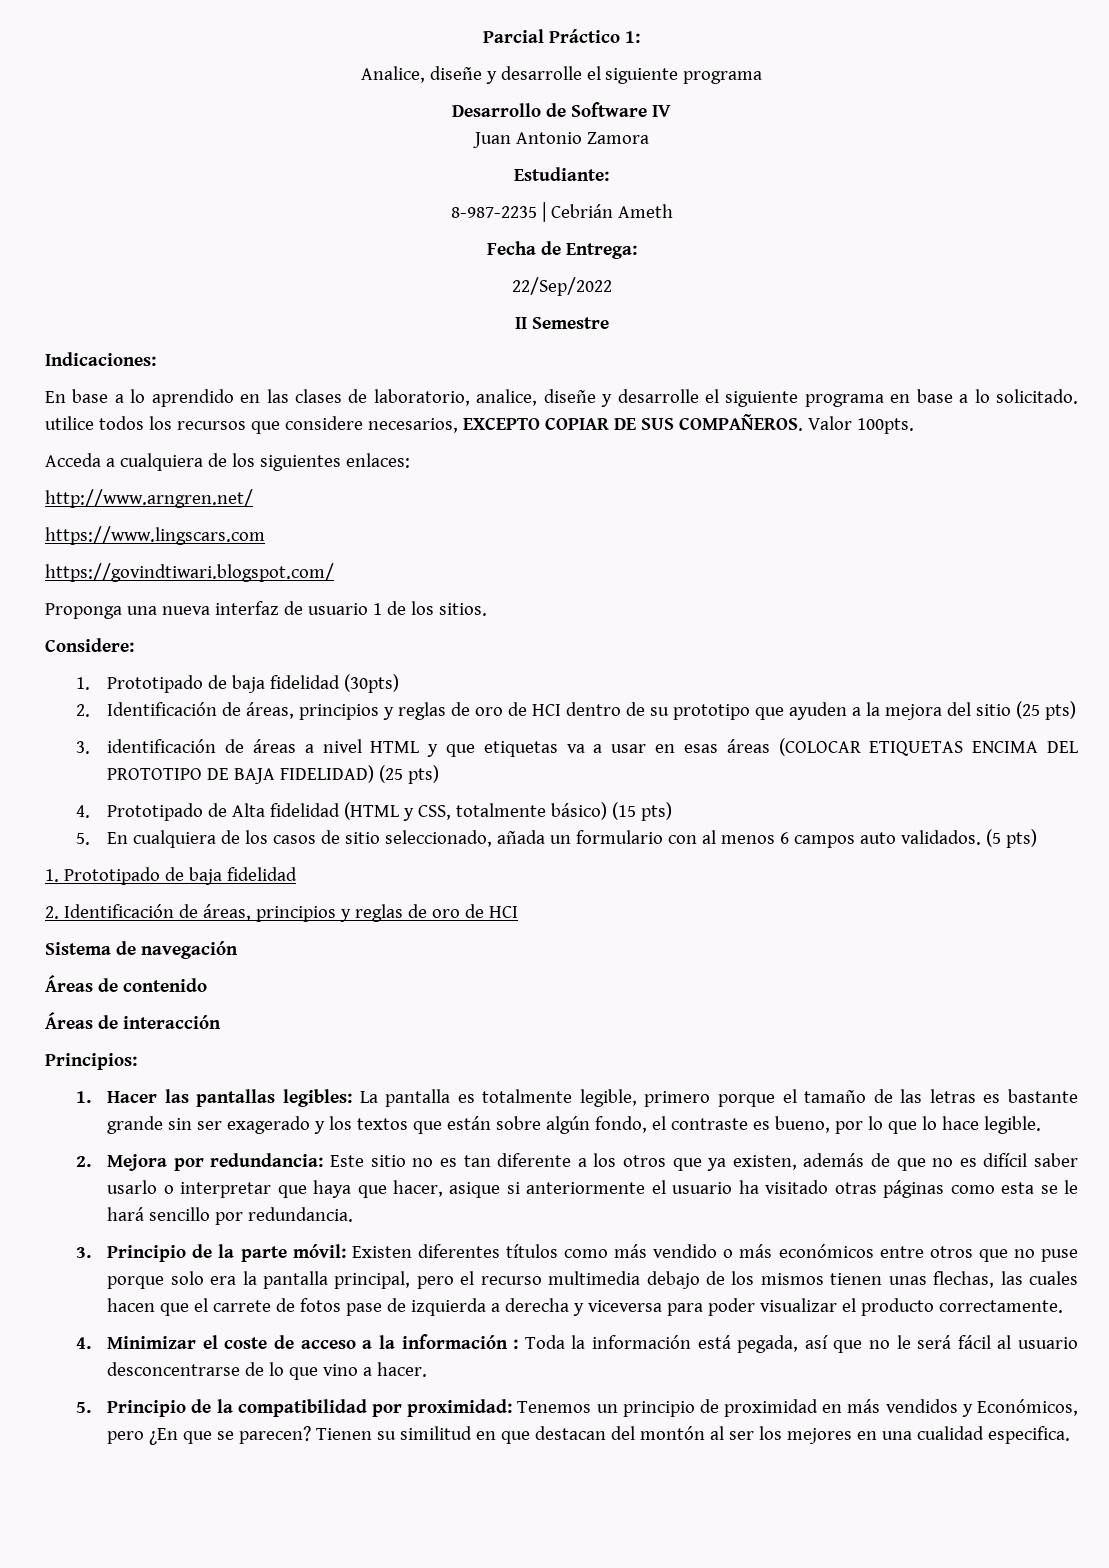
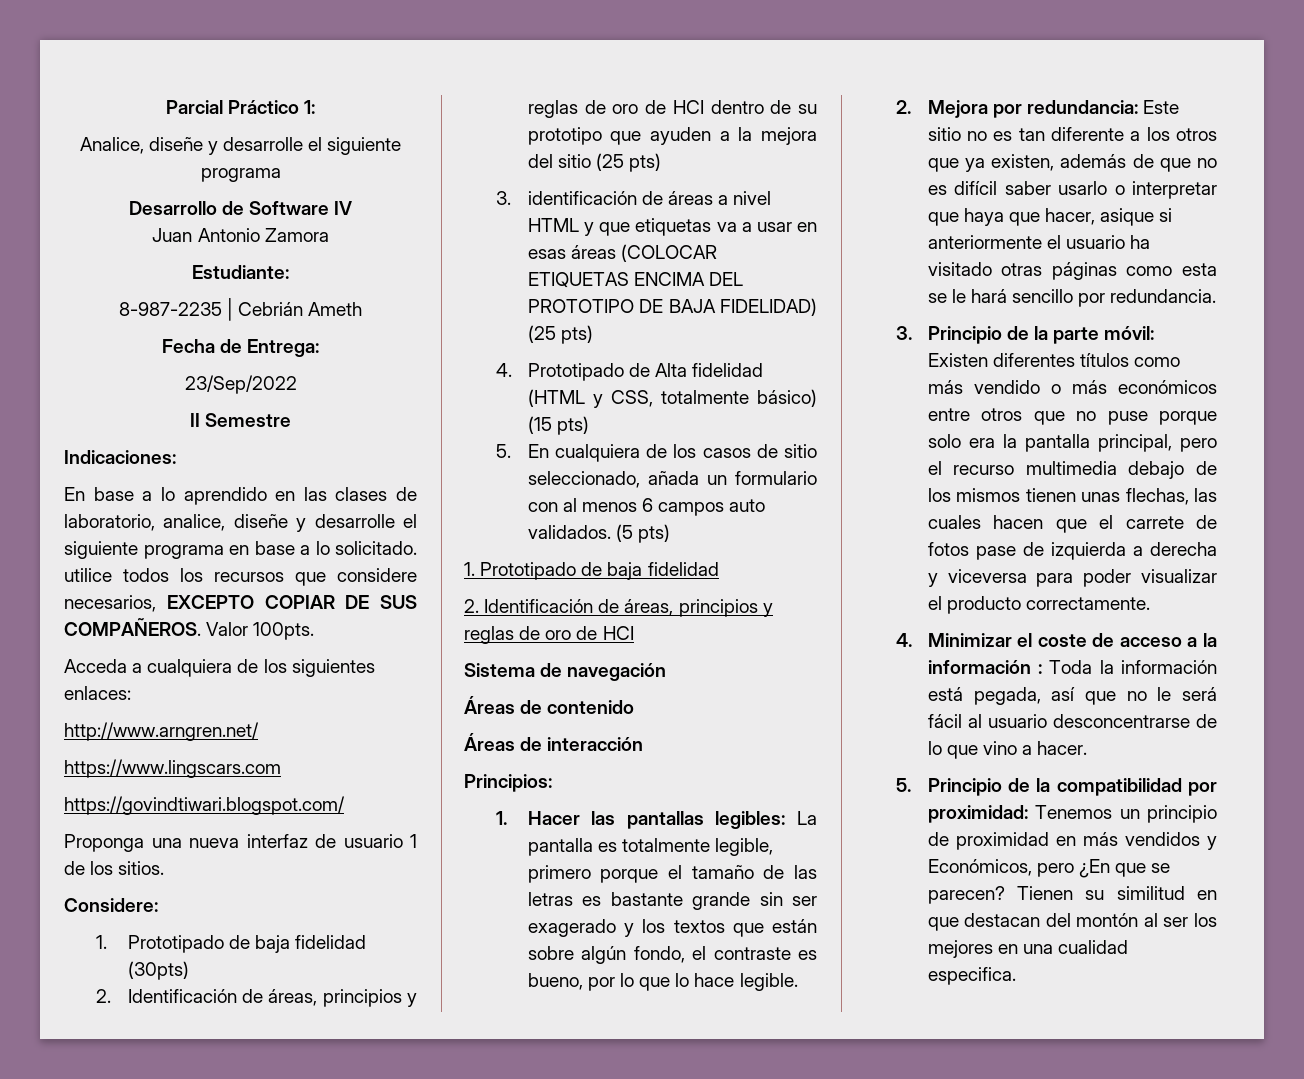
[511,277,612,296] 22/Sep/2022 -> [184,375,297,394] 23/Sep/2022

